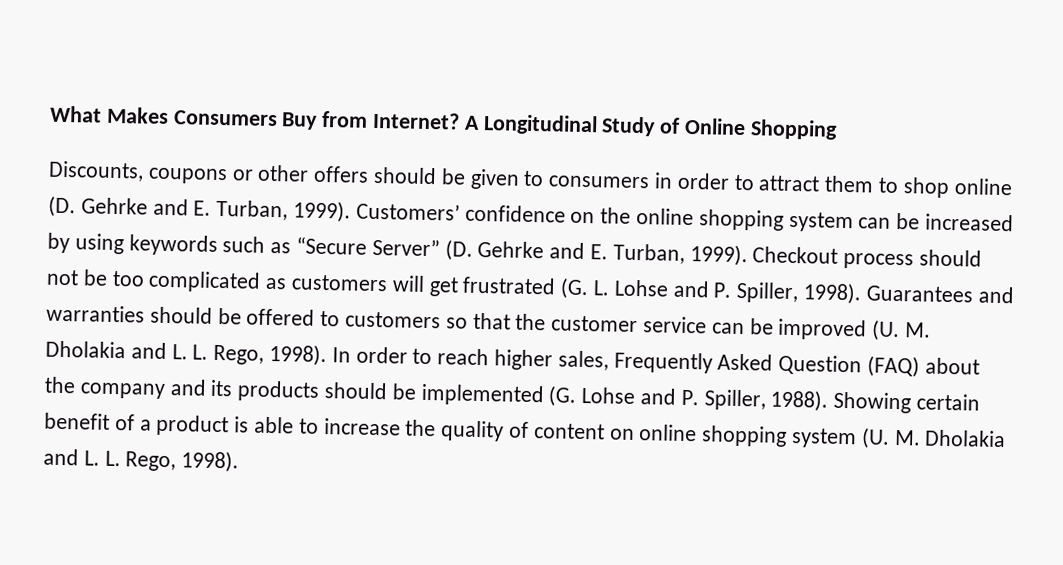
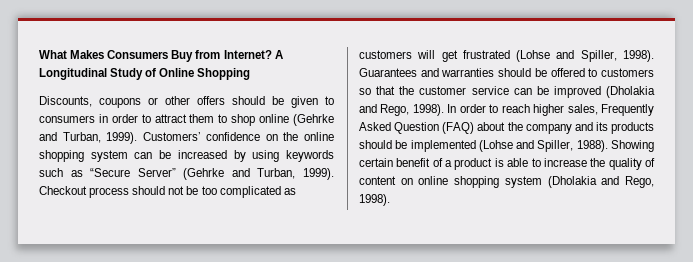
[48,195,212,218] (D. Gehrke and E. -> [293,114,334,126] [39,132,57,141] (Gehrke and
[444,239,609,261] (D. Gehrke and E. -> [183,168,250,180] (Gehrke and
[560,277,733,300] (G. L. Lohse and P. -> [516,50,575,62] (Lohse and
[871,319,932,342] [45,340,209,360] (U. M. Dholakia and L. L. -> [606,86,655,98] [359,104,377,113] (Dholakia and
[548,385,699,407] (G. Lohse and P. -> [478,140,535,152] (Lohse and
[860,427,1007,449] [43,448,121,467] (U. M. Dholakia and L. L. -> [547,176,620,188] (Dholakia and

